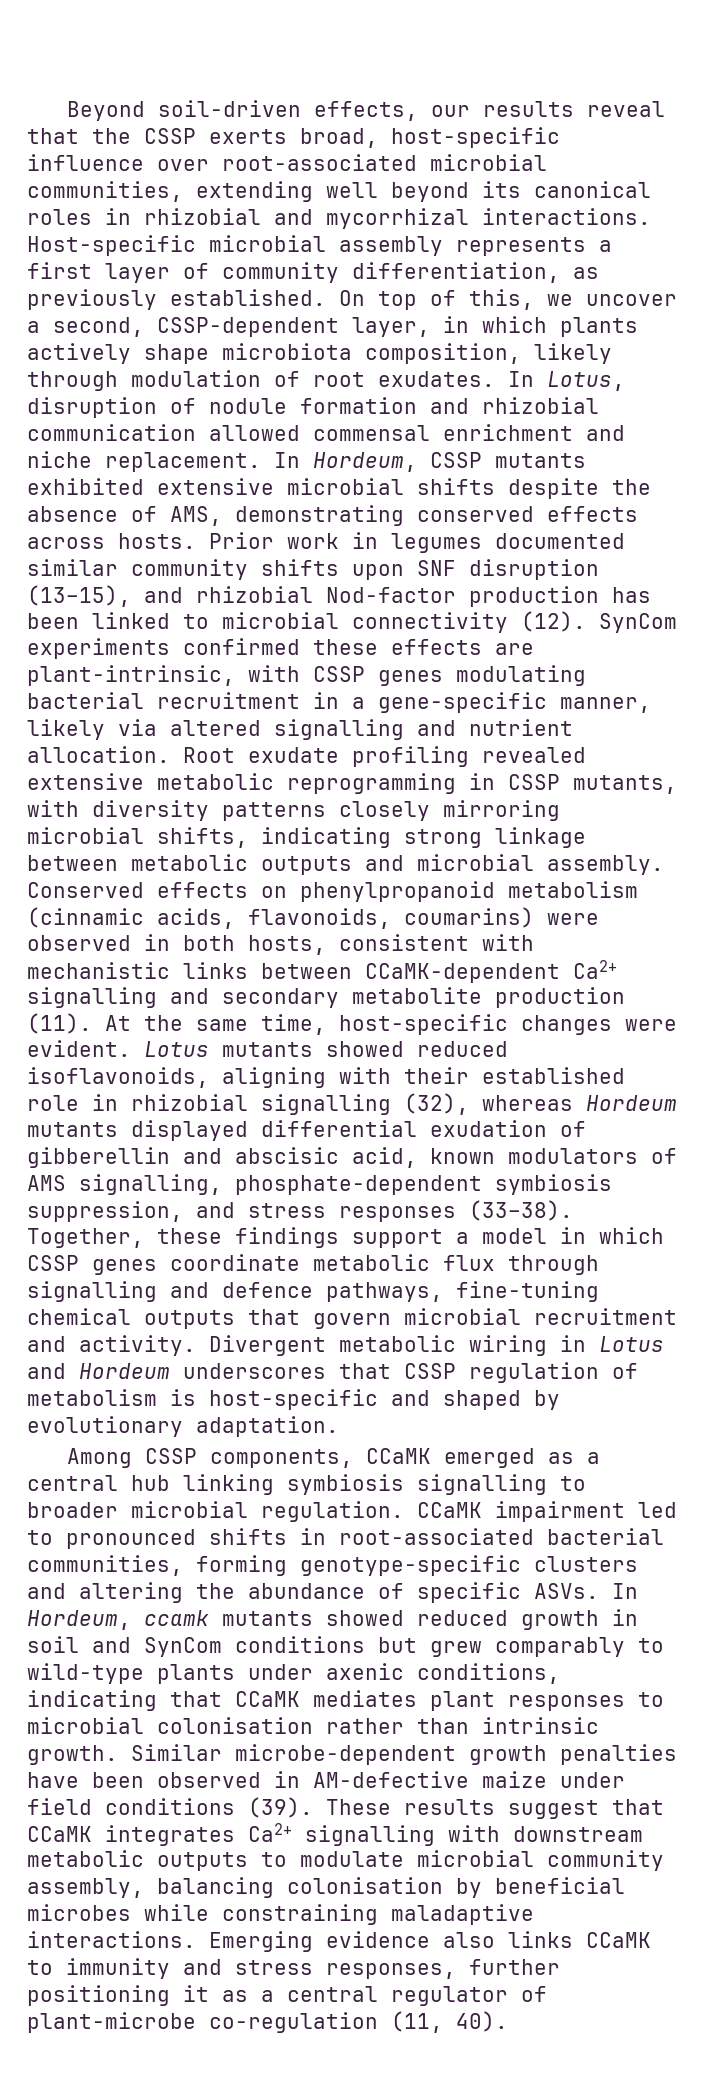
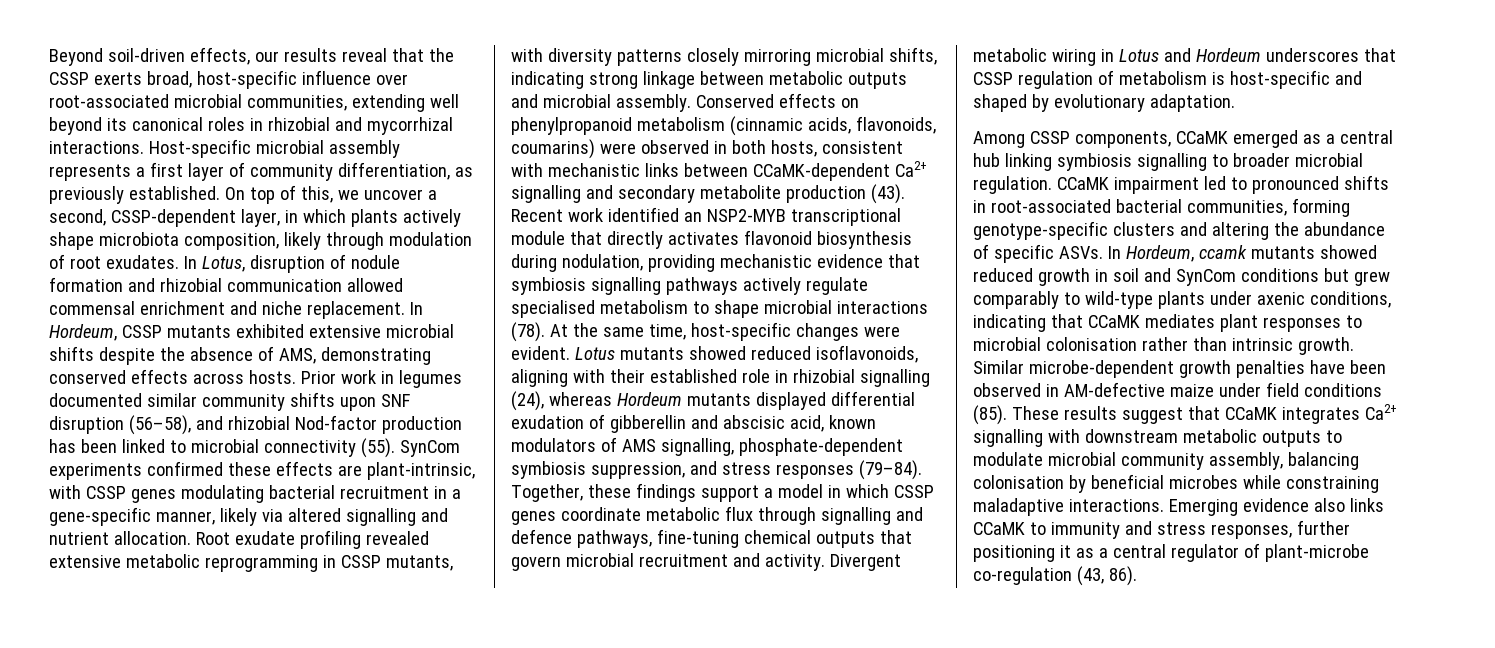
[27,585,131,607] (13–15), -> [128,415,191,435] (56–58),
[521,611,586,632] (12). -> [360,438,395,458] (55).
[27,1013,92,1034] (11). -> [870,184,905,204] [511,207,901,226] [511,230,912,249] [511,254,920,272] [511,277,868,295] [511,300,928,318] [511,322,545,342] (43). Recent work identified an NSP2-MYB transcriptional module that directly activates flavonoid biosynthesis during nodulation, providing mechanistic evidence that symbiosis signalling pathways actively regulate specialised metabolism to shape microbial interactions (78).
[404,1093,469,1115] (32), -> [511,391,544,411] (24),
[469,1200,573,1221] (33–38). -> [858,460,922,480] (79–84).
[248,1797,313,1818] (39). -> [973,405,1007,425] (85).
[391,2011,508,2033] (11, 40). -> [1076,566,1137,586] (43, 86).

